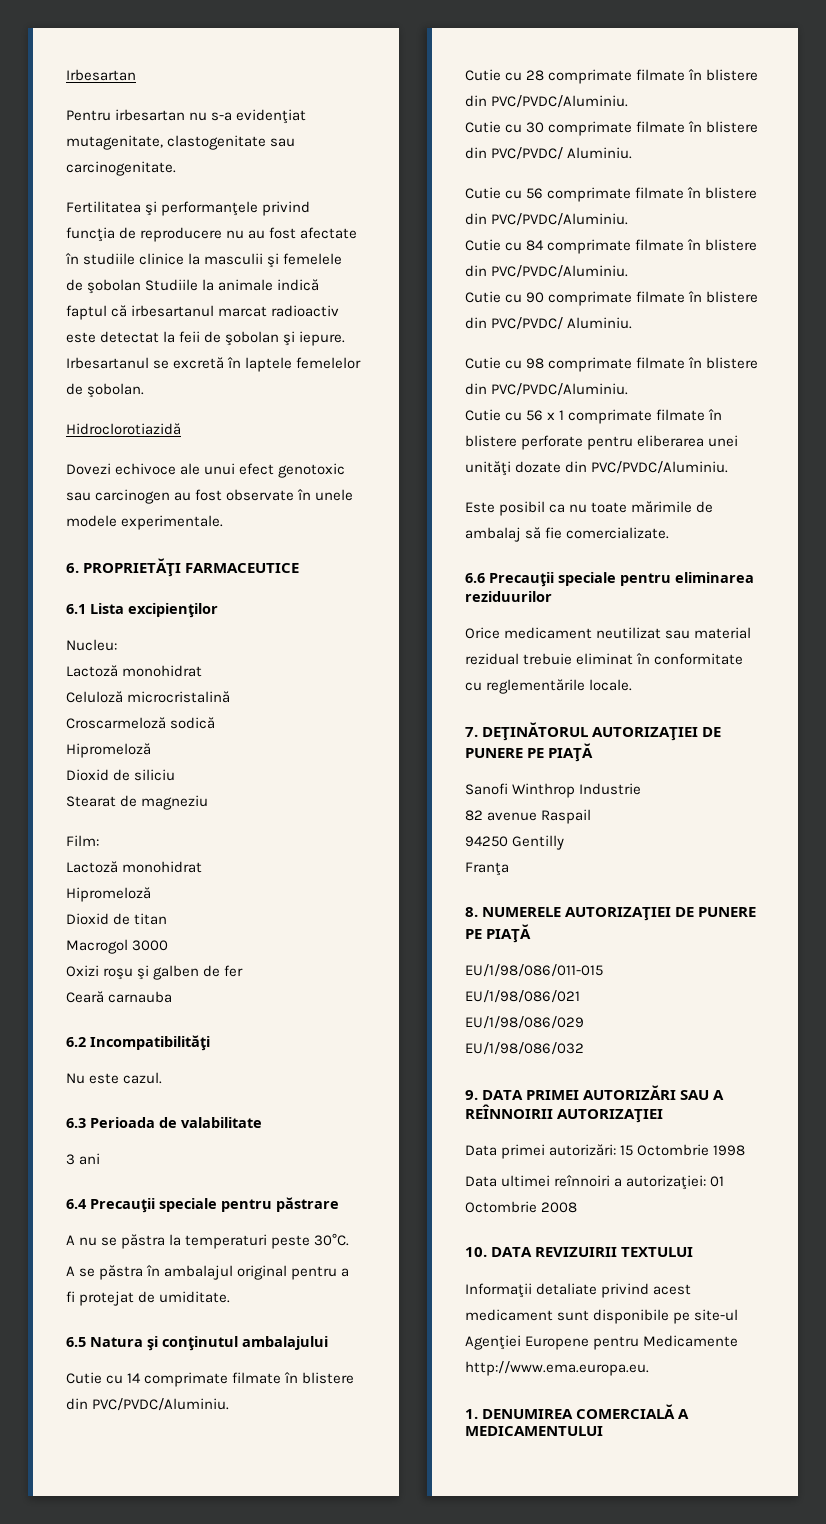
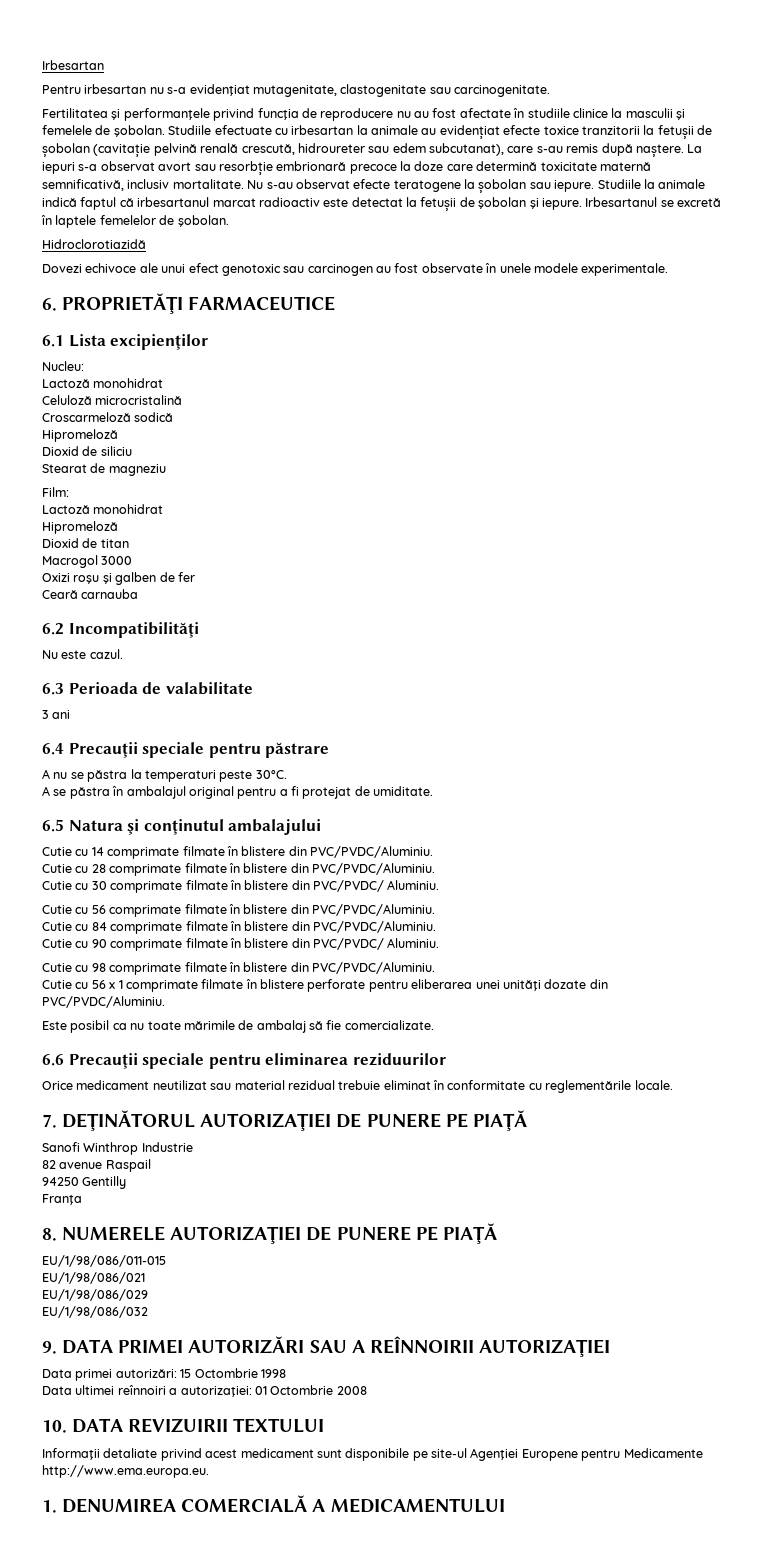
[87,279,142,294] şobolan -> [113,125,712,140] [42,143,703,158] [42,161,651,176] [42,179,595,194] şobolan. Studiile efectuate cu irbesartan la animale au evidențiat efecte toxice tranzitorii la fetușii de șobolan (cavitație pelvină renală crescută, hidroureter sau edem subcutanat), care s-au remis după naștere. La iepuri s-a observat avort sau resorbție embrionară precoce la doze care determină toxicitate maternă semnificativă, inclusiv mortalitate. Nu s-au observat efecte teratogene la șobolan sau iepure.
[179,331,201,343] feii -> [420,197,457,212] fetușii

